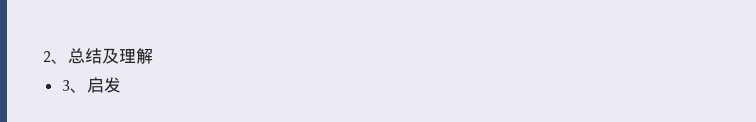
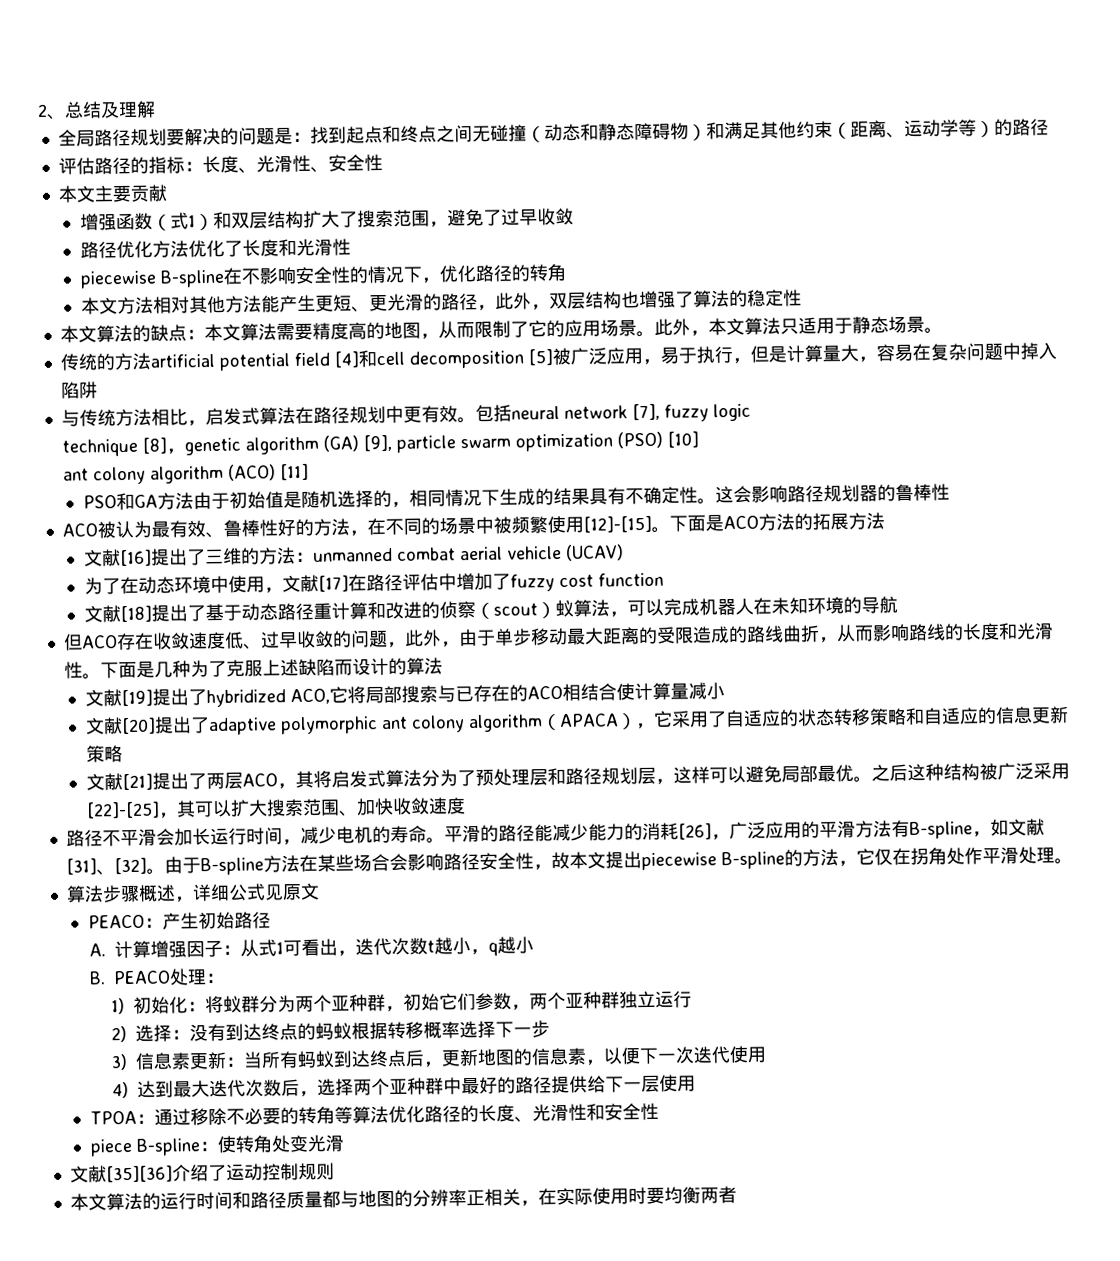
[61,77,121,93] 3、启发 -> [57,118,1049,147] [57,154,383,175] [57,184,168,203] [79,207,574,231] [79,238,351,259] [79,263,566,289] [80,289,802,315] [59,315,943,343] [59,342,1057,371] [60,381,98,399] [60,403,751,427] [61,431,699,457] [62,463,309,485] [82,483,950,511] [61,512,885,539] [83,544,624,567] [83,572,664,595] [83,596,898,623] [63,622,1054,651] [63,657,443,680] [84,682,725,708] [84,706,1069,736] [85,745,123,763] [85,762,1070,791] [85,797,466,819] [65,818,1045,847] [65,846,1073,876] [65,882,320,903] [87,911,271,930] [88,936,534,959] [88,968,225,986] [110,990,692,1015] [110,1020,550,1043] [110,1045,766,1071] [111,1074,696,1099] [89,1102,659,1126] [89,1134,344,1157] [69,1162,335,1183] [69,1186,737,1211] 全局路径规划要解决的问题是：找到起点和终点之间无碰撞（动态和静态障碍物）和满足其他约束（距离、运动学等）的路径 // 评估路径的指标：长度、光滑性、安全性 // 本文主要贡献 // 增强函数（式1）和双层结构扩大了搜索范围，避免了过早收敛 // 路径优化方法优化了长度和光滑性 // piecewise B-spline在不影响安全性的情况下，优化路径的转角 // 本文方法相对其他方法能产生更短、更光滑的路径，此外，双层结构也增强了算法的稳定性 // 本文算法的缺点：本文算法需要精度高的地图，从而限制了它的应用场景。此外，本文算法只适用于静态场景。 // 传统的方法artificial potential field [4]和cell decomposition [5]被广泛应用，易于执行，但是计算量大，容易在复杂问题中掉入陷阱 // 与传统方法相比，启发式算法在路径规划中更有效。包括neural network [7], fuzzy logic // technique [8]，genetic algorithm (GA) [9], particle swarm optimization (PSO) [10] // ant colony algorithm (ACO) [11] // PSO和GA方法由于初始值是随机选择的，相同情况下生成的结果具有不确定性。这会影响路径规划器的鲁棒性 // ACO被认为最有效、鲁棒性好的方法，在不同的场景中被频繁使用[12]-[15]。下面是ACO方法的拓展方法 // 文献[16]提出了三维的方法：unmanned combat aerial vehicle (UCAV) // 为了在动态环境中使用，文献[17]在路径评估中增加了fuzzy cost function // 文献[18]提出了基于动态路径重计算和改进的侦察（scout）蚁算法，可以完成机器人在未知环境的导航 // 但ACO存在收敛速度低、过早收敛的问题，此外，由于单步移动最大距离的受限造成的路线曲折，从而影响路线的长度和光滑性。下面是几种为了克服上述缺陷而设计的算法 // 文献[19]提出了hybridized ACO,它将局部搜索与已存在的ACO相结合使计算量减小 // 文献[20]提出了adaptive polymorphic ant colony algorithm（APACA），它采用了自适应的状态转移策略和自适应的信息更新策略 // 文献[21]提出了两层ACO，其将启发式算法分为了预处理层和路径规划层，这样可以避免局部最优。之后这种结构被广泛采用[22]-[25]，其可以扩大搜索范围、加快收敛速度 // 路径不平滑会加长运行时间，减少电机的寿命。平滑的路径能减少能力的消耗[26]，广泛应用的平滑方法有B-spline，如文献[31]、[32]。由于B-spline方法在某些场合会影响路径安全性，故本文提出piecewise B-spline的方法，它仅在拐角处作平滑处理。 // 算法步骤概述，详细公式见原文 // PEACO：产生初始路径 // A.计算增强因子：从式1可看出，迭代次数t越小，q越小 // B. PEACO处理： // 1)初始化：将蚁群分为两个亚种群，初始它们参数，两个亚种群独立运行 // 2)选择：没有到达终点的蚂蚁根据转移概率选择下一步 // 3)信息素更新：当所有蚂蚁到达终点后，更新地图的信息素，以便下一次迭代使用 // 4)达到最大迭代次数后，选择两个亚种群中最好的路径提供给下一层使用 // TPOA：通过移除不必要的转角等算法优化路径的长度、光滑性和安全性 // piece B-spline：使转角处变光滑 // 文献[35][36]介绍了运动控制规则 // 本文算法的运行时间和路径质量都与地图的分辨率正相关，在实际使用时要均衡两者

